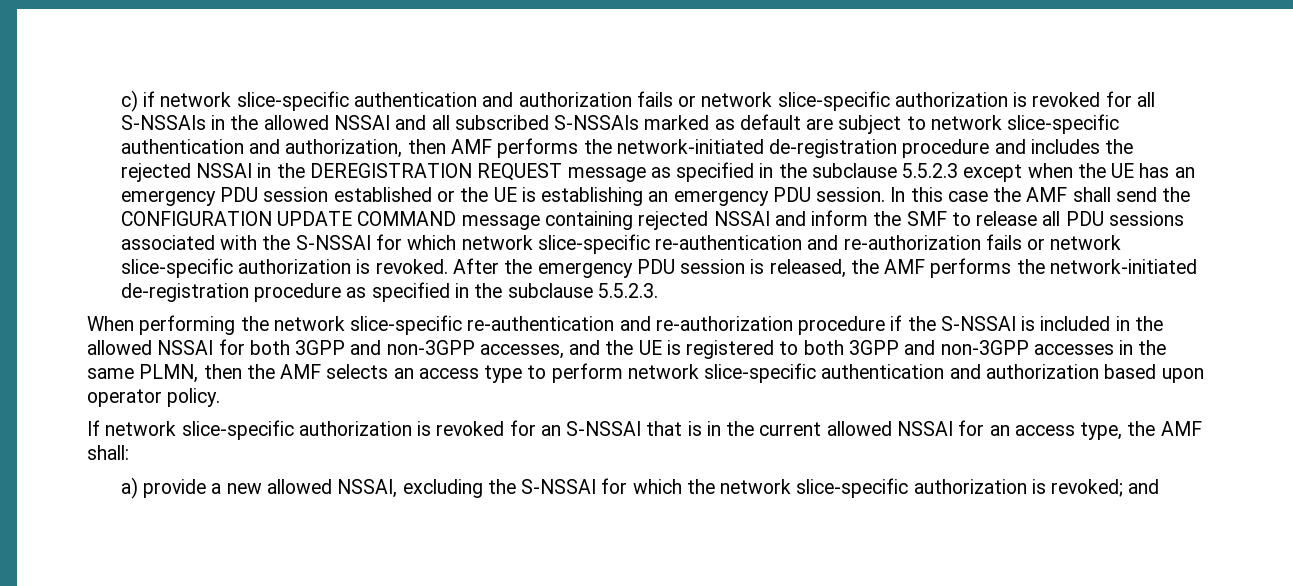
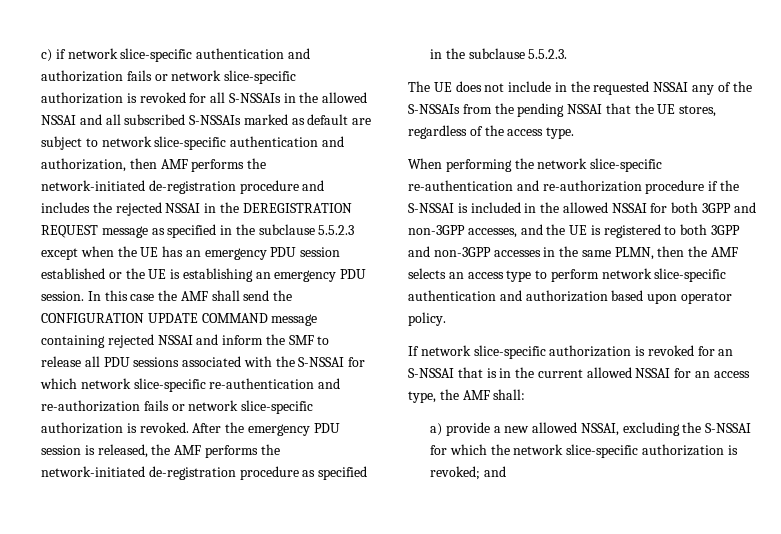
(658, 290) none -> [408,81,752,95] [408,103,717,117] [408,125,575,139] // The UE does not include in the requested NSSAI any of the S-NSSAIs from the pending NSSAI that the UE stores, regardless of the access type.

